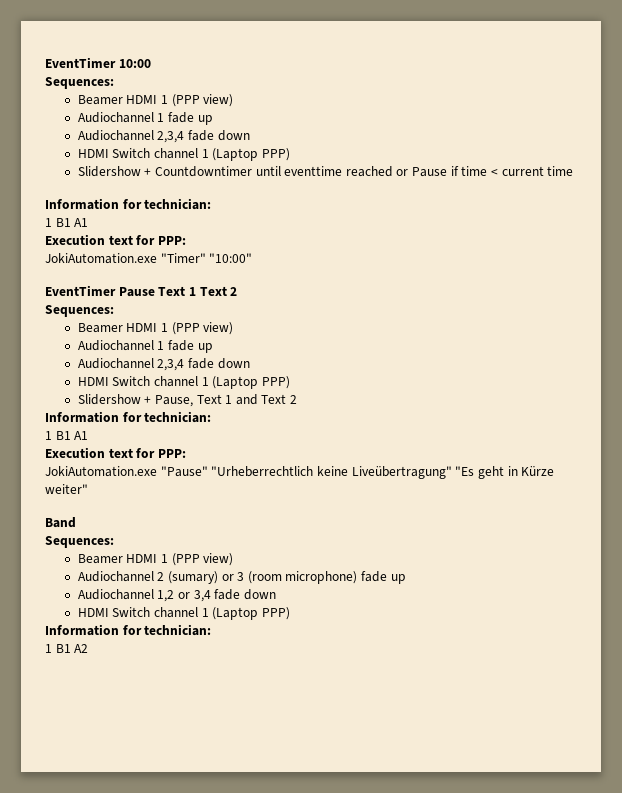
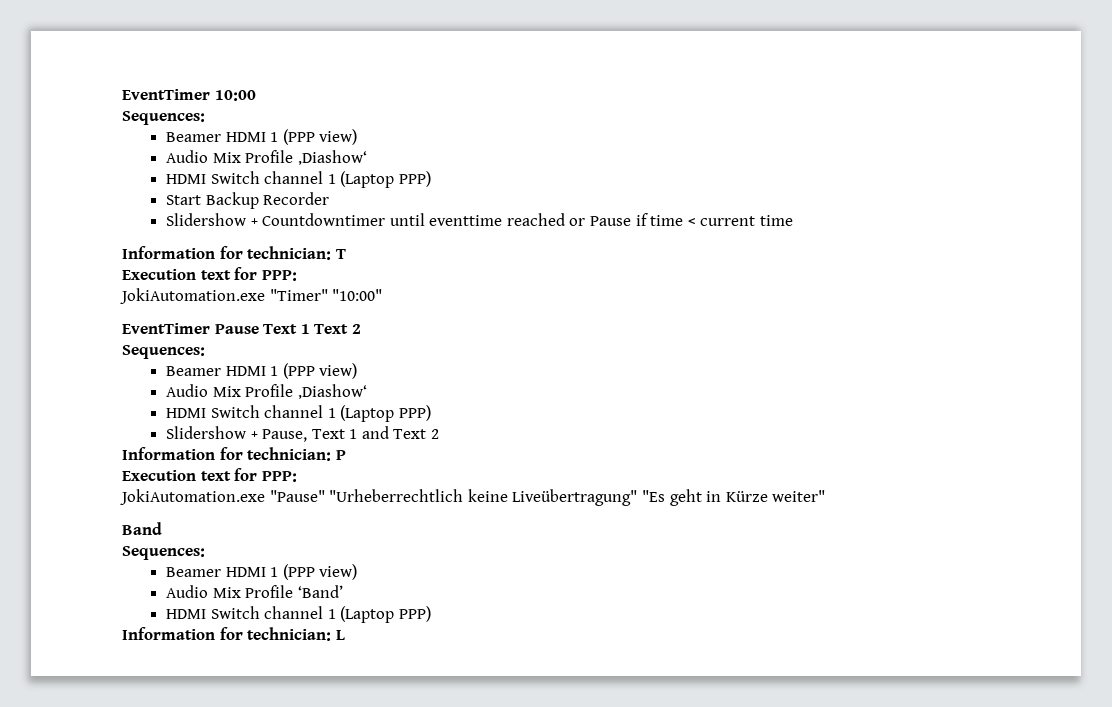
[77,112,213,125] [77,130,250,143] [77,148,290,161] Audiochannel 1 fade up // Audiochannel 2,3,4 fade down // HDMI Switch channel 1 (Laptop PPP) -> [165,150,367,165] [165,171,431,188] [165,192,330,209] Audio Mix Profile ‚Diashow‘ // HDMI Switch channel 1 (Laptop PPP) // Start Backup Recorder
[45,218,89,227] // 1 B1 A1 -> [335,249,346,259] T
[77,340,213,353] [77,358,250,371] Audiochannel 1 fade up // Audiochannel 2,3,4 fade down -> [165,384,367,399] Audio Mix Profile ‚Diashow‘
[45,431,89,440] // 1 B1 A1 -> [335,450,346,460] P
[77,571,406,584] [77,589,276,602] Audiochannel 2 (sumary) or 3 (room microphone) fade up // Audiochannel 1,2 or 3,4 fade down -> [165,585,343,598] Audio Mix Profile ‘Band’
[45,644,89,653] // 1 B1 A2 -> [335,630,345,640] L

